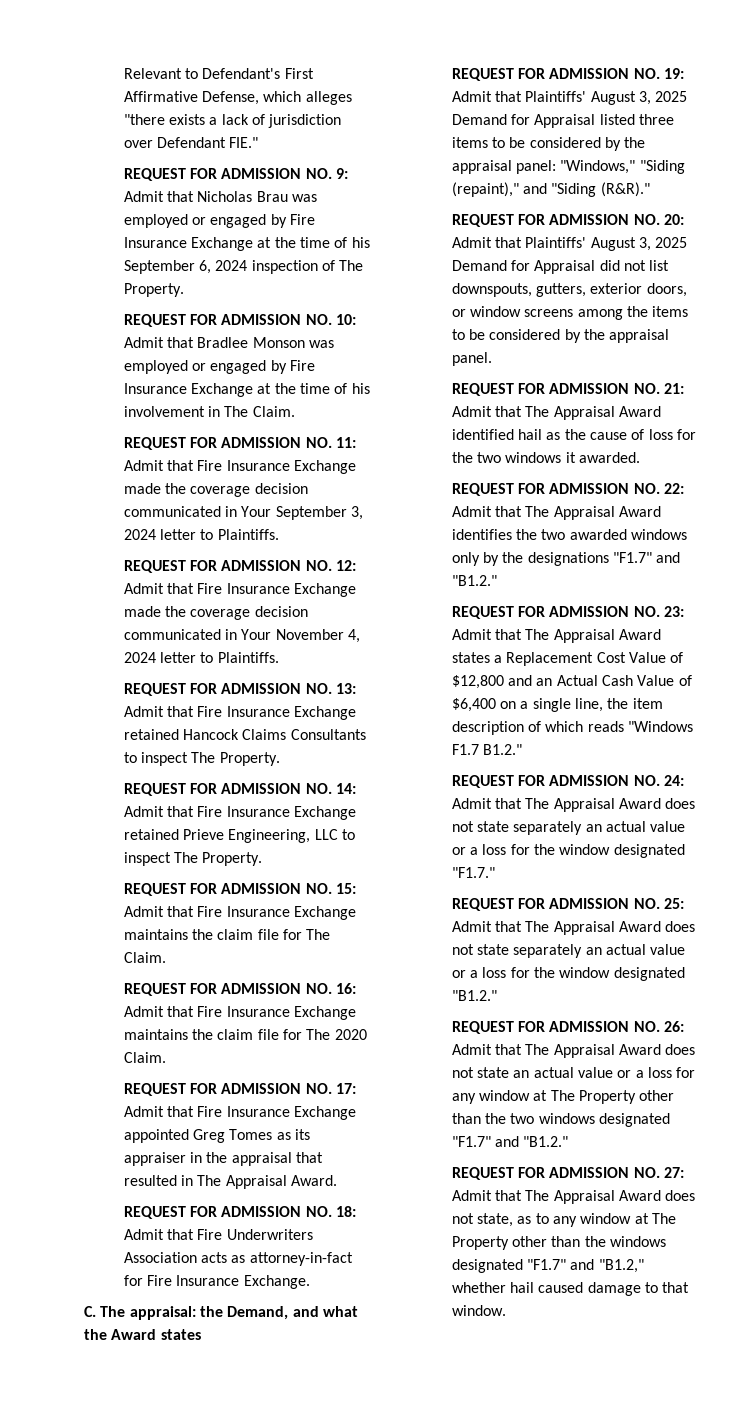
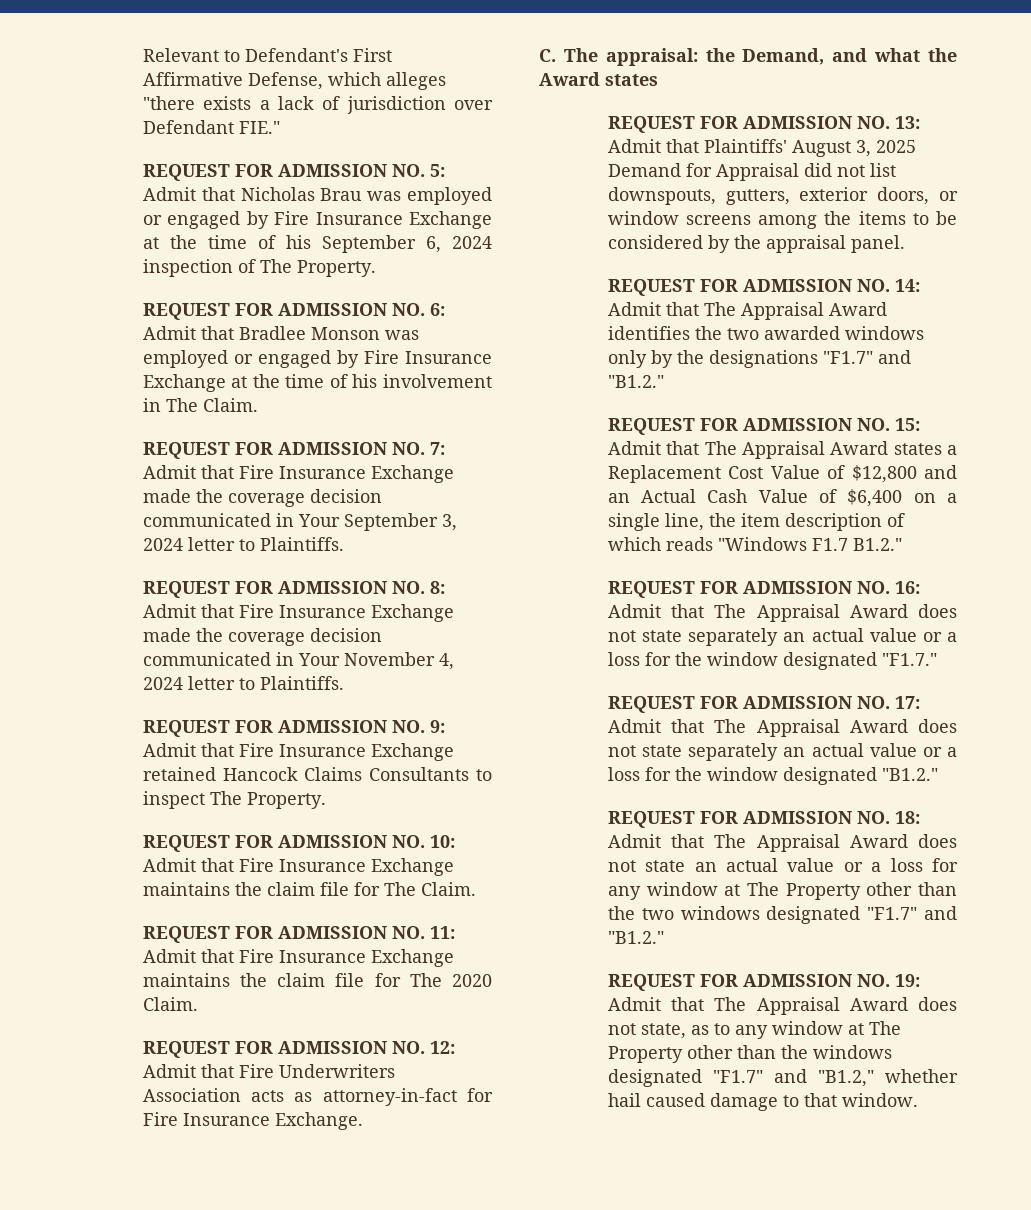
[335,168,348,179] 9: -> [429,164,445,177] 5:
[335,314,356,325] 10: -> [429,303,445,316] 6:
[335,437,356,448] 11: -> [429,442,445,455] 7:
[335,560,356,571] 12: -> [429,581,445,594] 8:
[335,683,356,694] 13: -> [429,720,445,733] 9:
[335,783,356,794] [123,806,356,820] [123,829,355,843] [123,852,263,866] [123,883,356,896] 14: Admit that Fire Insurance Exchange retained Prieve Engineering, LLC to inspect The Property. // REQUEST FOR ADMISSION NO. 15: -> [429,835,455,848] 10:
[335,983,356,994] 16: -> [429,926,455,939] 11:
[335,1083,356,1094] [123,1106,356,1120] [123,1129,310,1143] [123,1152,323,1166] [123,1175,337,1189] [123,1206,356,1219] 17: Admit that Fire Insurance Exchange appointed Greg Tomes as its appraiser in the appraisal that resulted in The Appraisal Award. // REQUEST FOR ADMISSION NO. 18: -> [429,1041,455,1054] 12:
[663,68,684,79] [451,91,688,105] [451,114,674,128] [451,137,646,151] [451,160,685,174] [451,182,650,197] [451,214,684,227] 19: Admit that Plaintiffs' August 3, 2025 Demand for Appraisal listed three items to be considered by the appraisal panel: "Windows," "Siding (repaint)," and "Siding (R&R)." // REQUEST FOR ADMISSION NO. 20: -> [894,116,920,129] 13:
[663,383,684,394] [451,406,661,420] [451,429,696,440] [451,452,640,463] [451,483,684,496] 21: Admit that The Appraisal Award identified hail as the cause of loss for the two windows it awarded. // REQUEST FOR ADMISSION NO. 22: -> [894,279,920,292] 14:
[663,606,684,617] 23: -> [894,418,920,431] 15:
[663,775,684,786] 24: -> [894,581,920,594] 16:
[663,898,684,909] 25: -> [894,696,920,709] 17:
[663,1021,684,1032] 26: -> [894,811,920,824] 18:
[663,1167,684,1178] 27: -> [894,974,920,987] 19:

